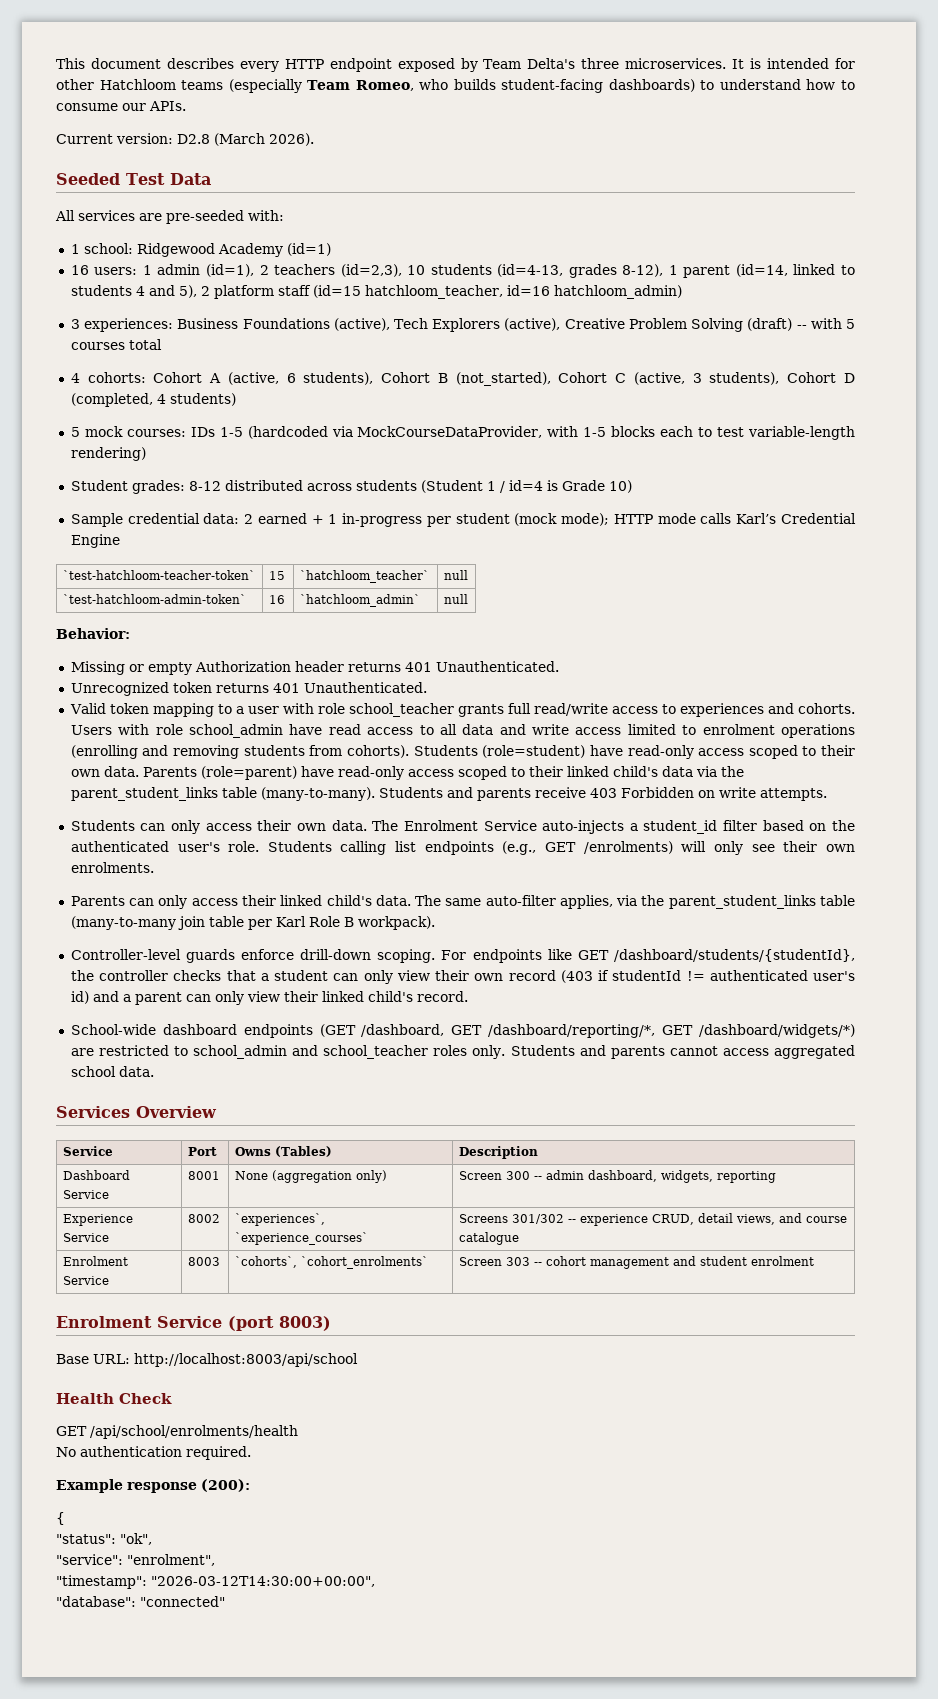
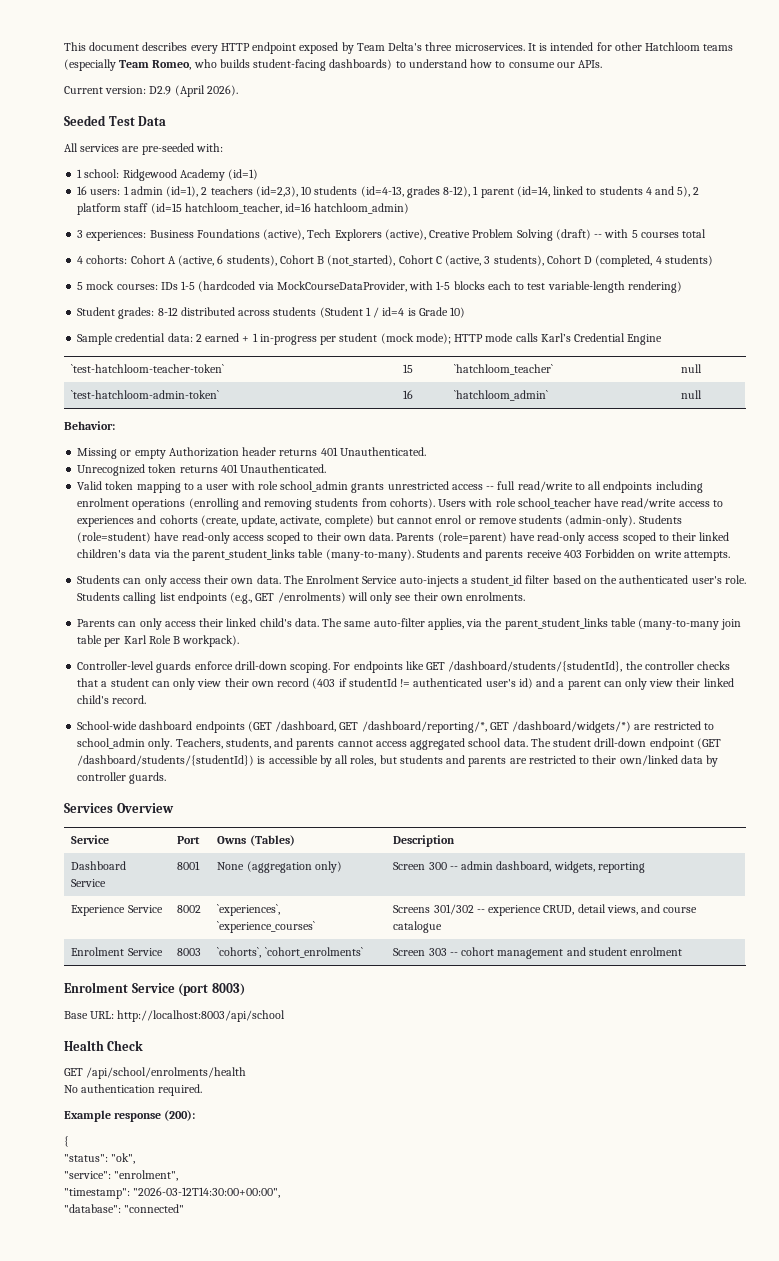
[177,133,265,146] D2.8 (March -> [149,85,205,97] D2.9 (April
[348,703,855,717] [70,724,697,738] school_teacher grants full read/write access to experiences and cohorts. Users with role school_admin have read access to all data and write access limited to -> [280,481,703,493] school_admin grants unrestricted access -- full read/write to all endpoints including
(409, 751) none -> [438,498,723,509] [77,515,636,527] Users with role school_teacher have read/write access to experiences and cohorts (create, update, activate, complete) but cannot enrol or remove students (admin-only).
[612,766,658,777] child's -> [77,549,127,558] children's
[292,1045,575,1059] and school_teacher roles only. Students -> [148,738,271,750] only. Teachers, students,
(154, 1071) none -> [530,738,721,750] [77,755,719,767] [77,772,167,784] The student drill-down endpoint (GET /dashboard/students/{studentId}) is accessible by all roles, but students and parents are restricted to their own/linked data by controller guards.

